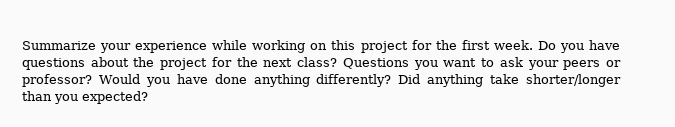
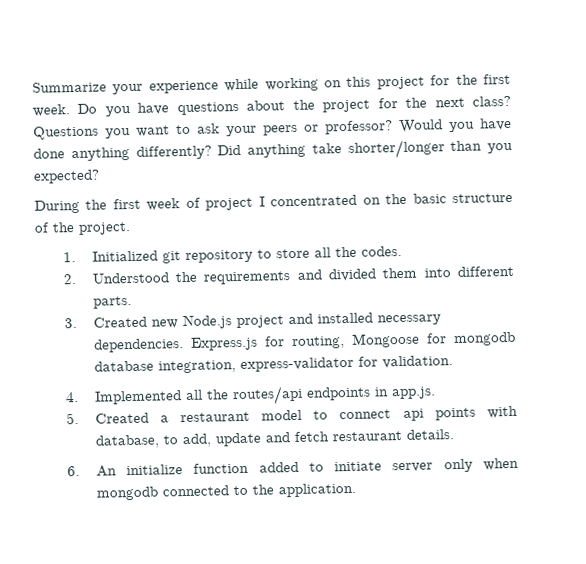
(148, 97) none -> [34,192,513,214] [34,222,131,235] [63,245,402,264] [63,265,514,285] [92,295,132,309] [64,312,441,330] [93,331,516,353] [93,355,453,374] [66,385,436,406] [66,405,518,425] [94,429,454,449] [67,457,519,477] [95,482,356,501] // During the first week of project I concentrated on the basic structure of the project. // 1. Initialized git repository to store all the codes. // 2. Understood the requirements and divided them into different parts. // 3. Created new Node.js project and installed necessary dependencies. Express.js for routing, Mongoose for mongodb database integration, express-validator for validation. // 4. Implemented all the routes/api endpoints in app.js. // 5. Created a restaurant model to connect api points with database, to add, update and fetch restaurant details. // 6. An initialize function added to initiate server only when mongodb connected to the application.

